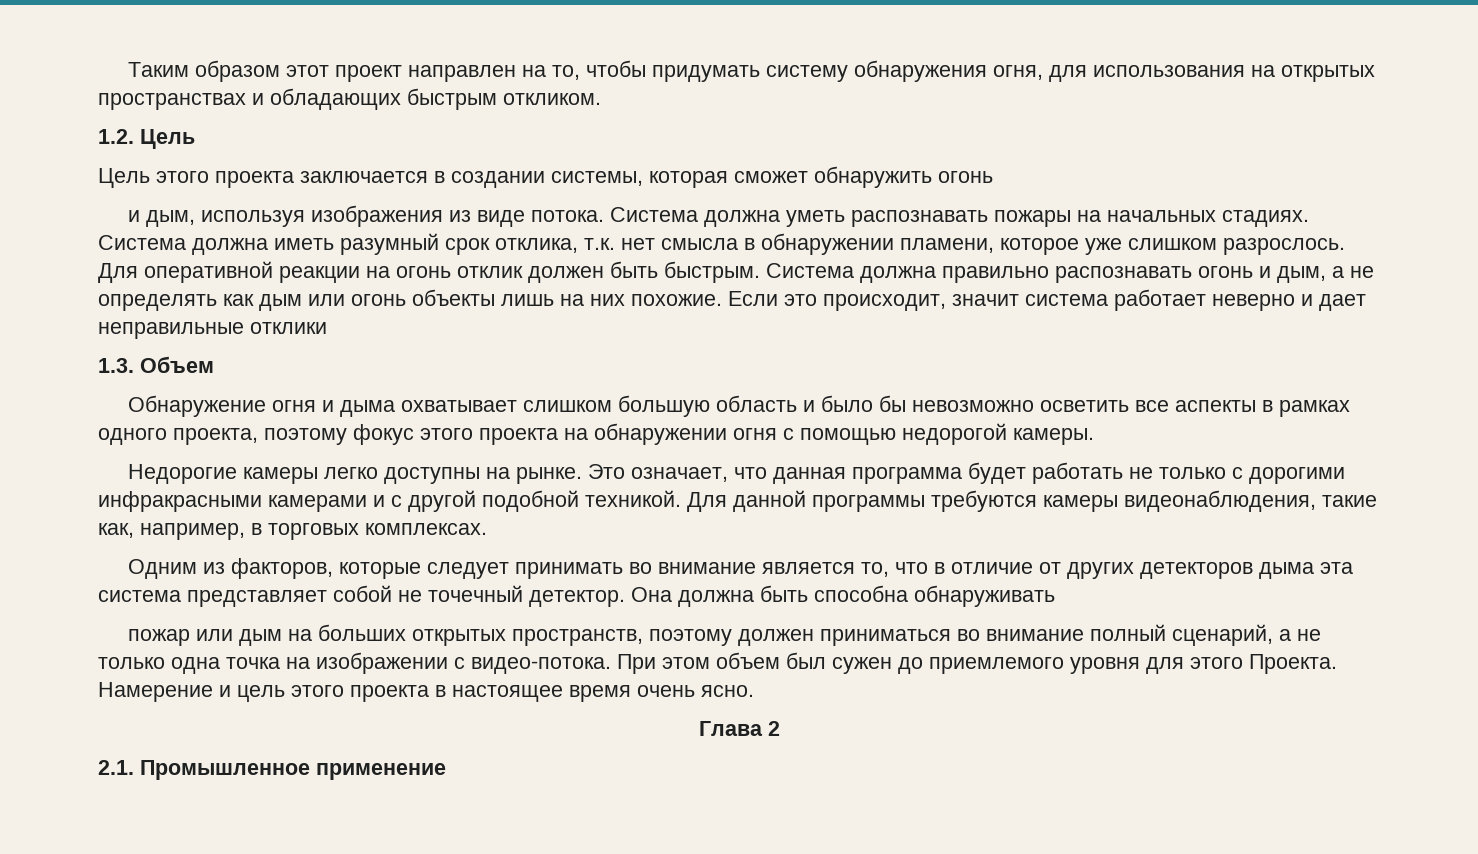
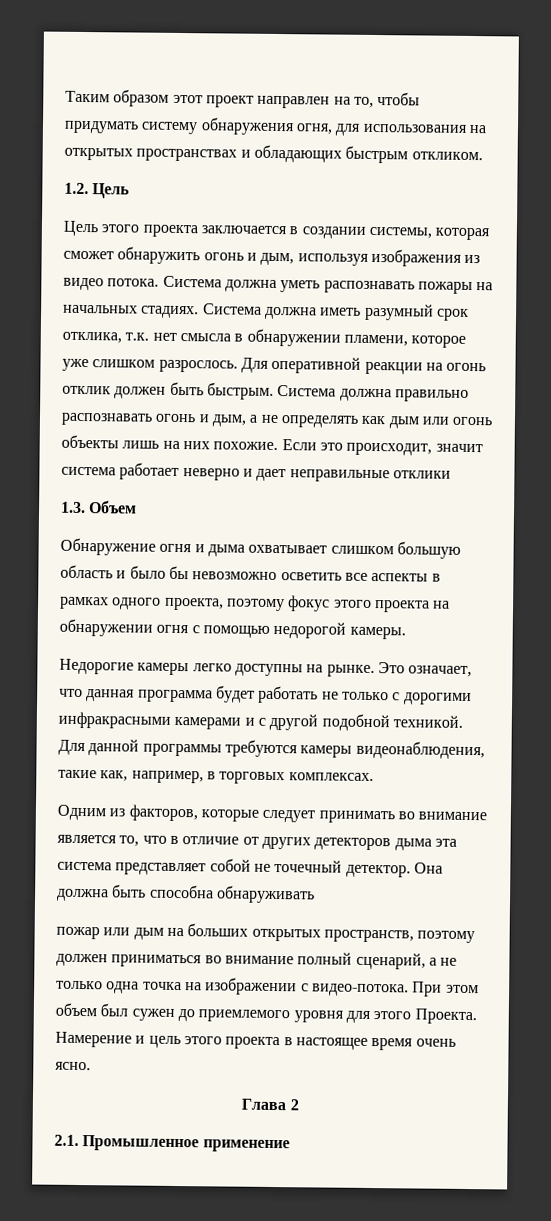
(993, 177) // -> (244, 256) none
[476,210,525,227] виде -> [63,277,104,291] видео

